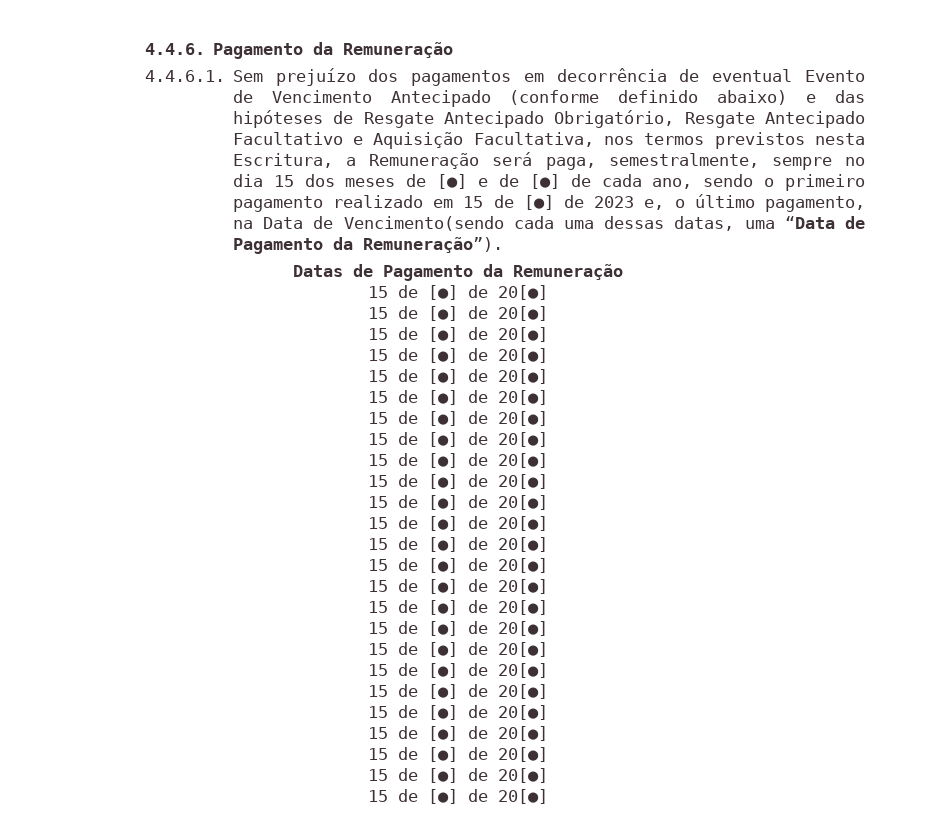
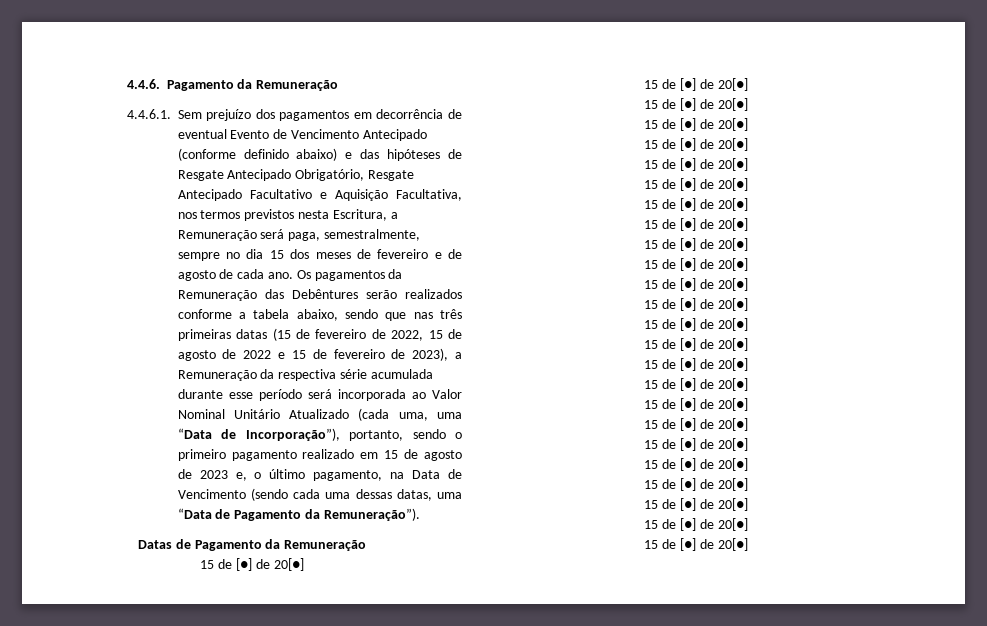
[437,174,468,189] [●] -> [377,249,429,259] fevereiro
[529,174,560,189] [●] -> [177,270,216,281] agosto
[652,178,693,189] ano, -> [267,269,403,281] [177,289,463,301] [177,309,462,321] [177,328,463,341] [177,348,462,361] [177,369,433,381] [177,389,462,401] [177,408,463,421] [177,428,404,441] ano. Os pagamentos da Remuneração das Debêntures serão realizados conforme a tabela abaixo, sendo que nas três primeiras datas (15 de fevereiro de 2022, 15 de agosto de 2022 e 15 de fevereiro de 2023), a Remuneração da respectiva série acumulada durante esse período será incorporada ao Valor Nominal Unitário Atualizado (cada uma, uma “Data de Incorporação”), portanto,
[523,195,554,210] [●] -> [423,450,462,461] agosto
[343,216,504,231] Vencimento(sendo -> [177,488,288,501] Vencimento (sendo

